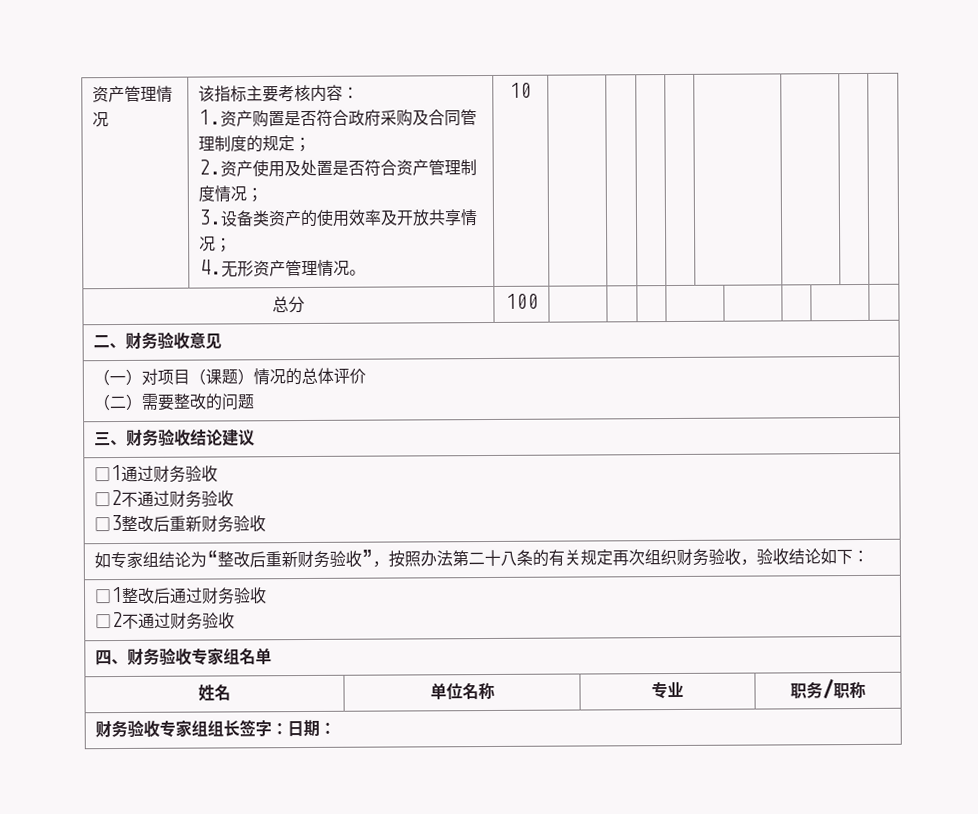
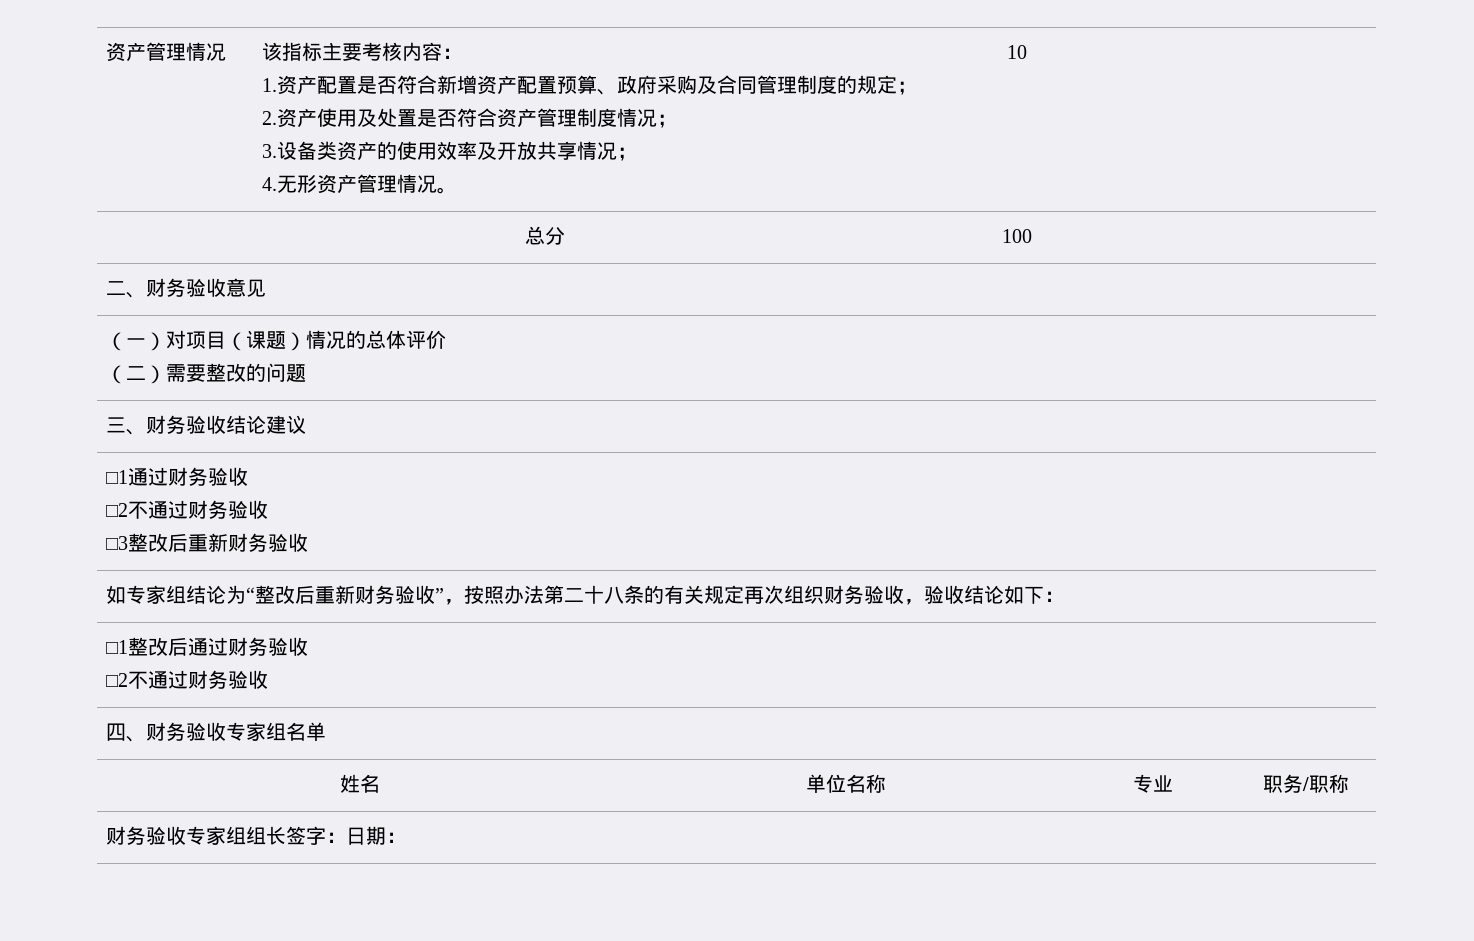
[251,109,349,128] 购置是否符合 -> [316,75,617,95] 配置是否符合新增资产配置预算、

